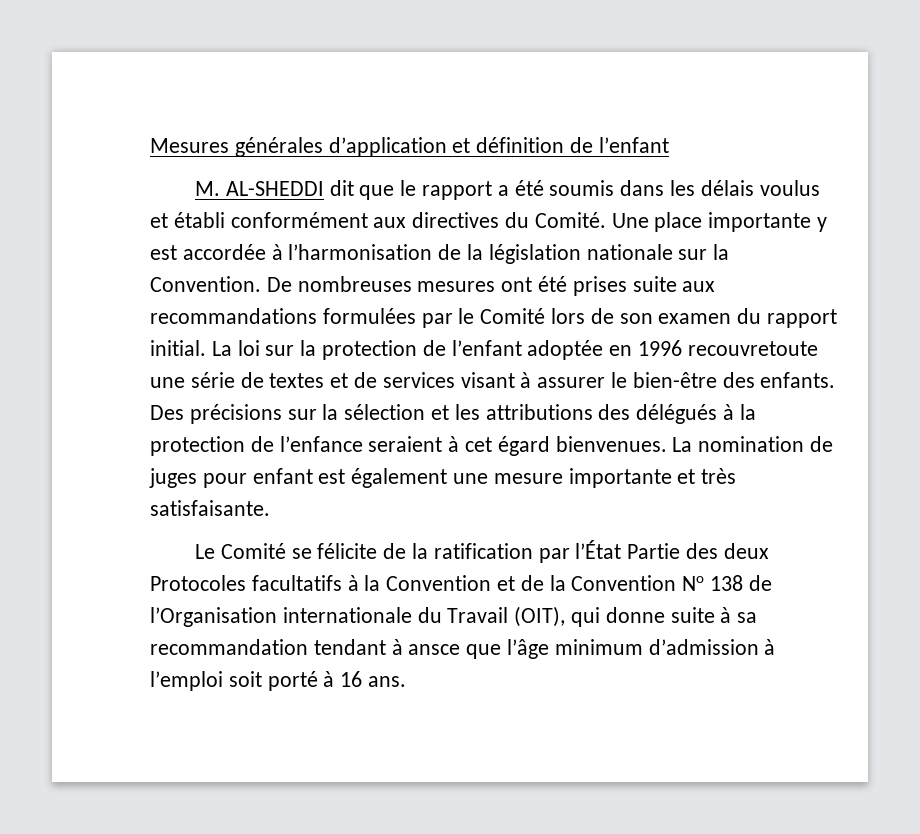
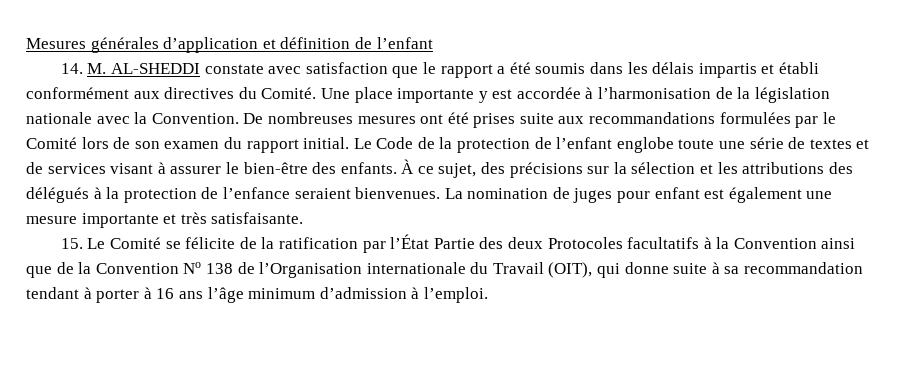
(669, 145) none -> [60,63,83,74] 14.
[329,180,354,196] dit -> [204,62,388,74] constate avec satisfaction
[759,180,820,196] voulus -> [698,63,757,78] impartis
[678,249,708,260] sur -> [96,116,130,124] avec
[211,340,295,356] La loi sur -> [353,137,435,149] Le Code de
[527,340,818,360] adoptée en 1996 recouvretoute -> [616,137,715,153] englobe toute
[150,405,184,420] Des -> [401,159,506,178] À ce sujet, des
[448,436,550,456] à cet égard -> (351, 193) none
(270, 508) none -> [60,238,83,249] 15.
[497,576,516,591] et -> [821,238,856,249] [26,266,52,278] ainsi que
[408,639,776,659] [150,671,407,691] ansce que l’âge minimum d’admission à l’emploi soit porté à 16 ans. -> [96,287,488,303] porter à 16 ans l’âge minimum d’admission à l’emploi.

